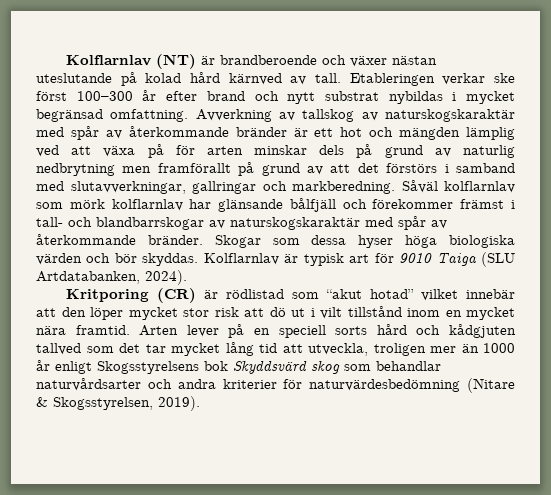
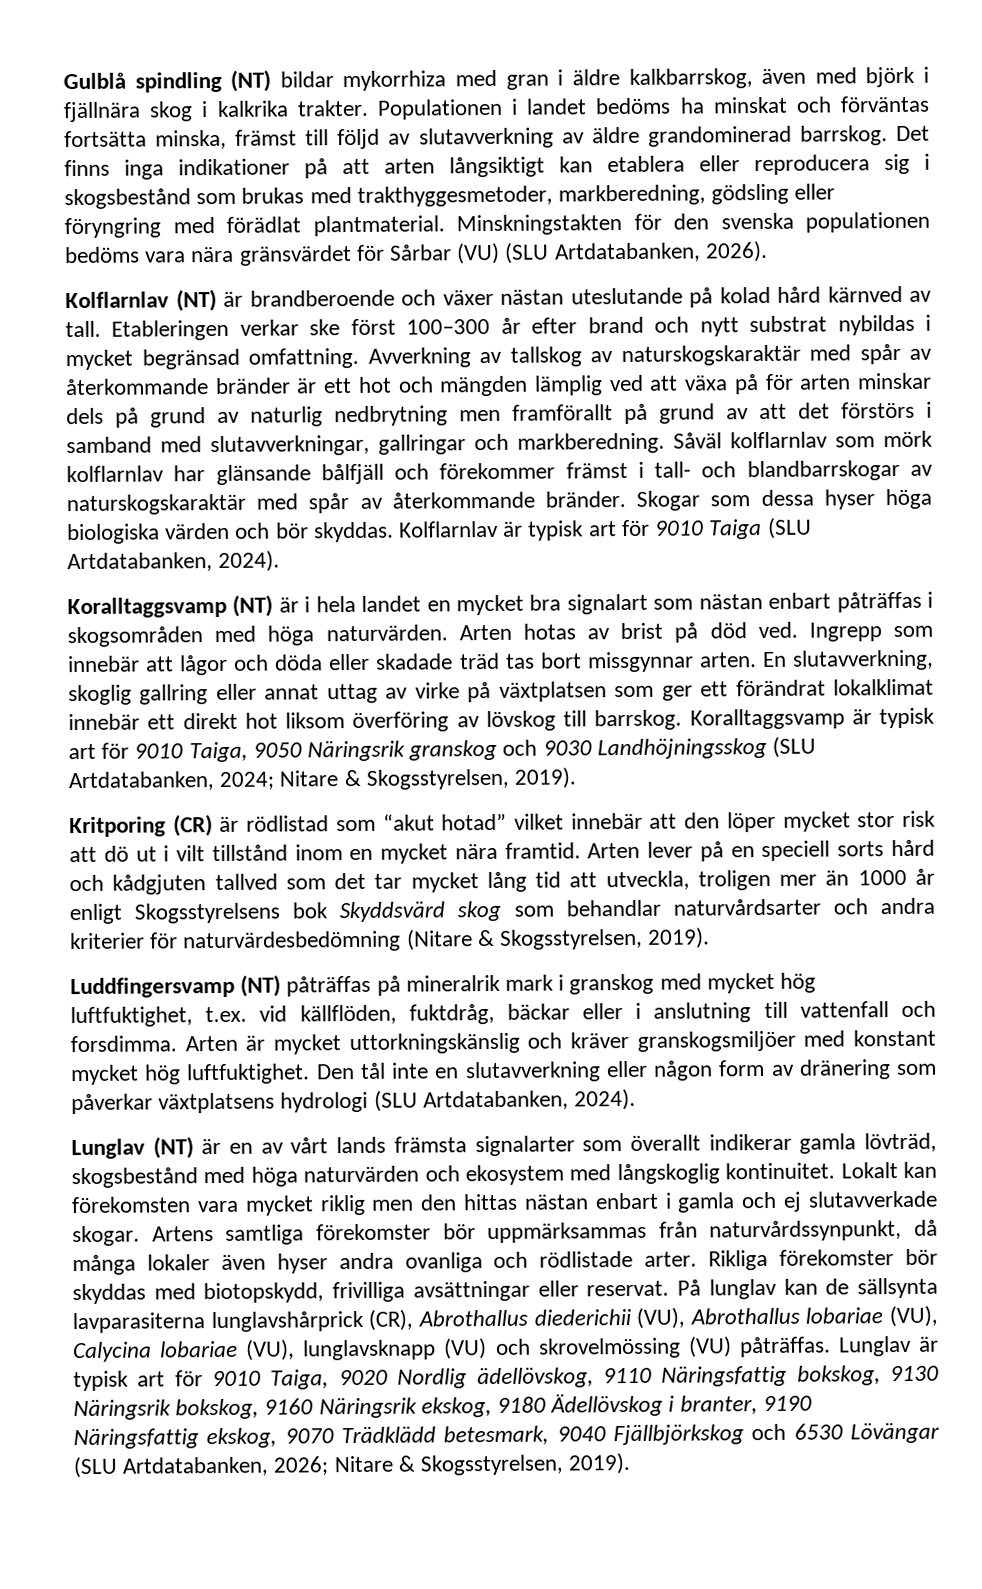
(65, 60) none -> [63,66,930,93] [63,95,930,123] [64,125,930,150] [64,153,930,180] [64,183,836,210] [64,211,930,239] [64,240,768,266] Gulblå spindling (NT) bildar mykorrhiza med gran i äldre kalkbarrskog, även med björk i fjällnära skog i kalkrika trakter. Populationen i landet bedöms ha minskat och förväntas fortsätta minska, främst till följd av slutavverkning av äldre grandominerad barrskog. Det finns inga indikationer på att arten långsiktigt kan etablera eller reproducera sig i skogsbestånd som brukas med trakthyggesmetoder, markberedning, gödsling eller föryngring med förädlat plantmaterial. Minskningstakten för den svenska populationen bedöms vara nära gränsvärdet för Sårbar (VU) (SLU Artdatabanken, 2026). //
(187, 277) none -> [67,591,934,619] [67,621,933,648] [67,649,935,676] [68,678,934,706] [68,707,935,733] [68,736,817,763] [68,767,577,792] // Koralltaggsvamp (NT) är i hela landet en mycket bra signalart som nästan enbart påträffas i skogsområden med höga naturvärden. Arten hotas av brist på död ved. Ingrepp som innebär att lågor och döda eller skadade träd tas bort missgynnar arten. En slutavverkning, skoglig gallring eller annat uttag av virke på växtplatsen som ger ett förändrat lokalklimat innebär ett direkt hot liksom överföring av lövskog till barrskog. Koralltaggsvamp är typisk art för 9010 Taiga, 9050 Näringsrik granskog och 9030 Landhöjningsskog (SLU Artdatabanken, 2024; Nitare & Skogsstyrelsen, 2019).
(200, 403) none -> [70,972,817,999] [70,1000,936,1028] [70,1029,936,1055] [70,1059,938,1086] [71,1088,637,1115] [71,1132,938,1160] [71,1161,937,1189] [71,1190,938,1216] [72,1219,938,1247] [72,1248,938,1276] [72,1277,939,1305] [72,1305,938,1334] [73,1335,940,1363] [73,1365,939,1392] [73,1392,812,1421] [73,1422,940,1450] [73,1452,631,1479] // Luddfingersvamp (NT) påträffas på mineralrik mark i granskog med mycket hög luftfuktighet, t.ex. vid källflöden, fuktdråg, bäckar eller i anslutning till vattenfall och forsdimma. Arten är mycket uttorkningskänslig och kräver granskogsmiljöer med konstant mycket hög luftfuktighet. Den tål inte en slutavverkning eller någon form av dränering som påverkar växtplatsens hydrologi (SLU Artdatabanken, 2024). // Lunglav (NT) är en av vårt lands främsta signalarter som överallt indikerar gamla lövträd, skogsbestånd med höga naturvärden och ekosystem med långskoglig kontinuitet. Lokalt kan förekomsten vara mycket riklig men den hittas nästan enbart i gamla och ej slutavverkade skogar. Artens samtliga förekomster bör uppmärksammas från naturvårdssynpunkt, då många lokaler även hyser andra ovanliga och rödlistade arter. Rikliga förekomster bör skyddas med biotopskydd, frivilliga avsättningar eller reservat. På lunglav kan de sällsynta lavparasiterna lunglavshårprick (CR), Abrothallus diederichii (VU), Abrothallus lobariae (VU), Calycina lobariae (VU), lunglavsknapp (VU) och skrovelmössing (VU) påträffas. Lunglav är typisk art för 9010 Taiga, 9020 Nordlig ädellövskog, 9110 Näringsfattig bokskog, 9130 Näringsrik bokskog, 9160 Näringsrik ekskog, 9180 Ädellövskog i branter, 9190 Näringsfattig ekskog, 9070 Trädklädd betesmark, 9040 Fjällbjörkskog och 6530 Lövängar (SLU Artdatabanken, 2026; Nitare & Skogsstyrelsen, 2019).

